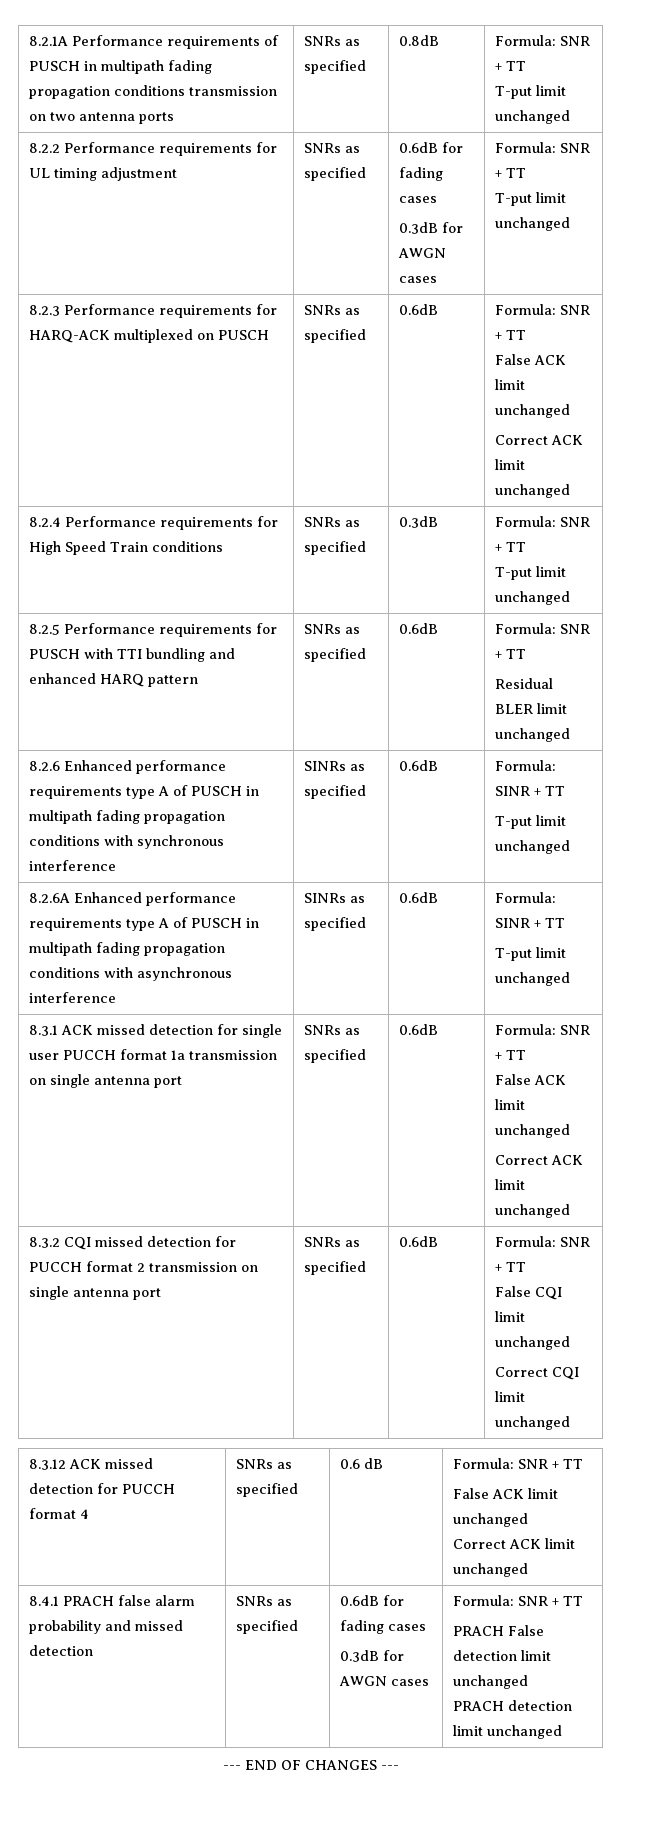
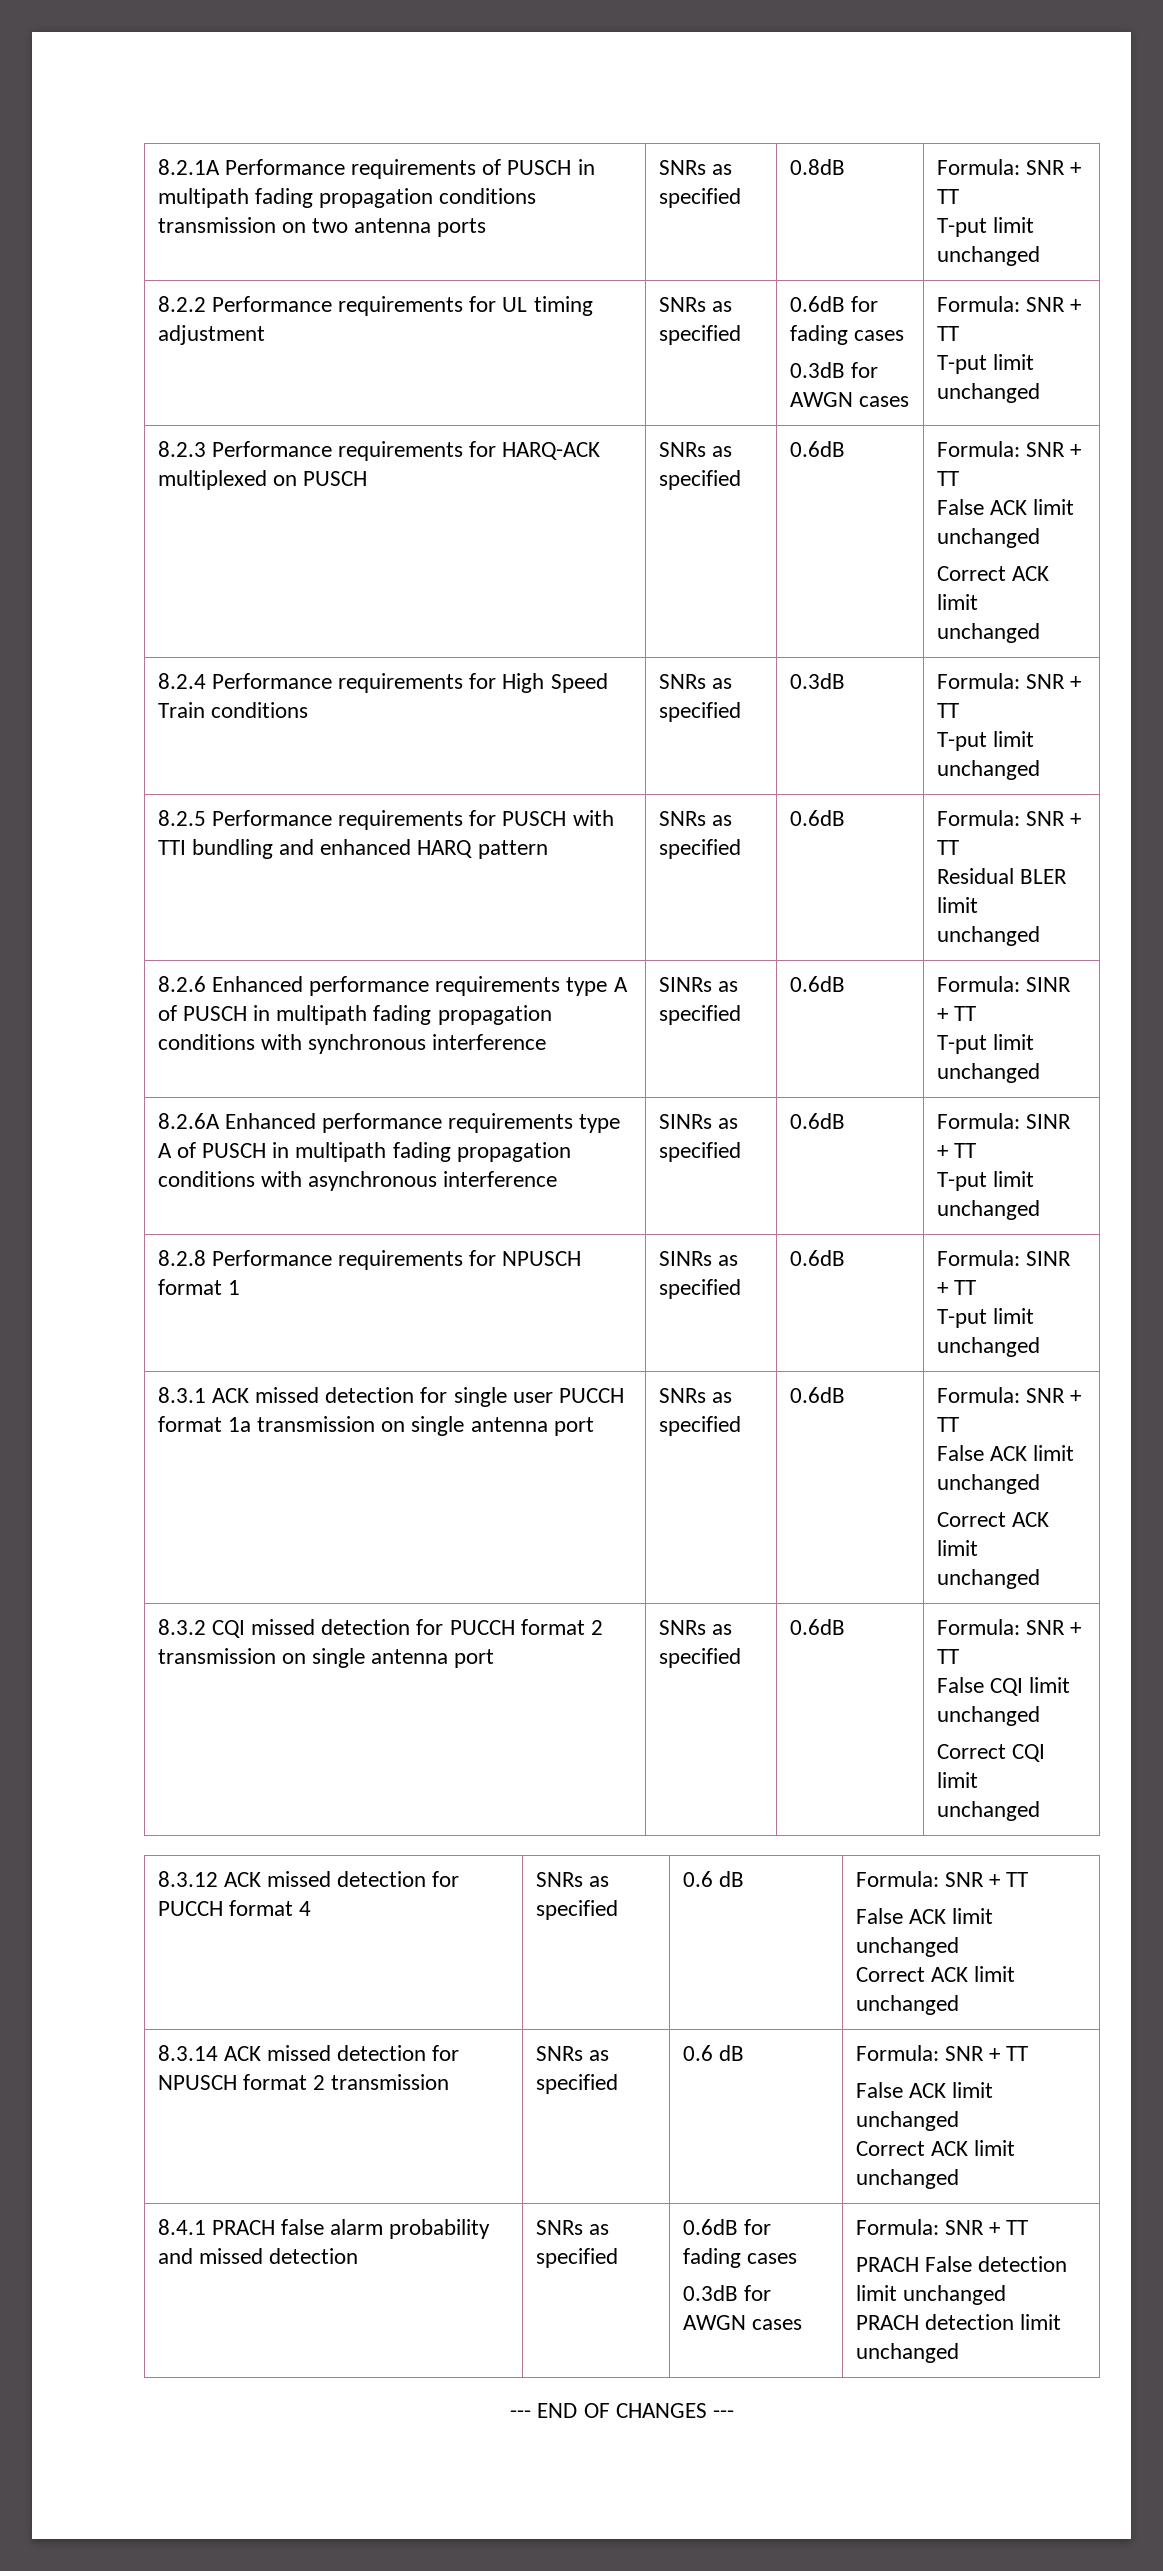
(571, 979) none -> [157,1250,582,1270] [157,1279,240,1295] [658,1251,738,1266] [658,1279,741,1299] [789,1250,845,1266] [936,1250,1071,1266] [936,1280,976,1295] [936,1308,1034,1328] [936,1337,1040,1357] // 8.2.8 Performance requirements for NPUSCH format 1 | SINRs as specified | 0.6dB | Formula: SINR + TT // T-put limit unchanged
(529, 1570) none -> [157,2045,460,2061] [157,2074,450,2090] [535,2046,609,2061] [535,2074,618,2094] [682,2045,744,2061] [855,2045,1029,2061] [855,2082,994,2098] [855,2111,959,2131] [855,2140,1016,2156] [855,2169,959,2189] // 8.3.14 ACK missed detection for NPUSCH format 2 transmission | SNRs as specified | 0.6 dB | Formula: SNR + TT // False ACK limit unchanged // Correct ACK limit unchanged

